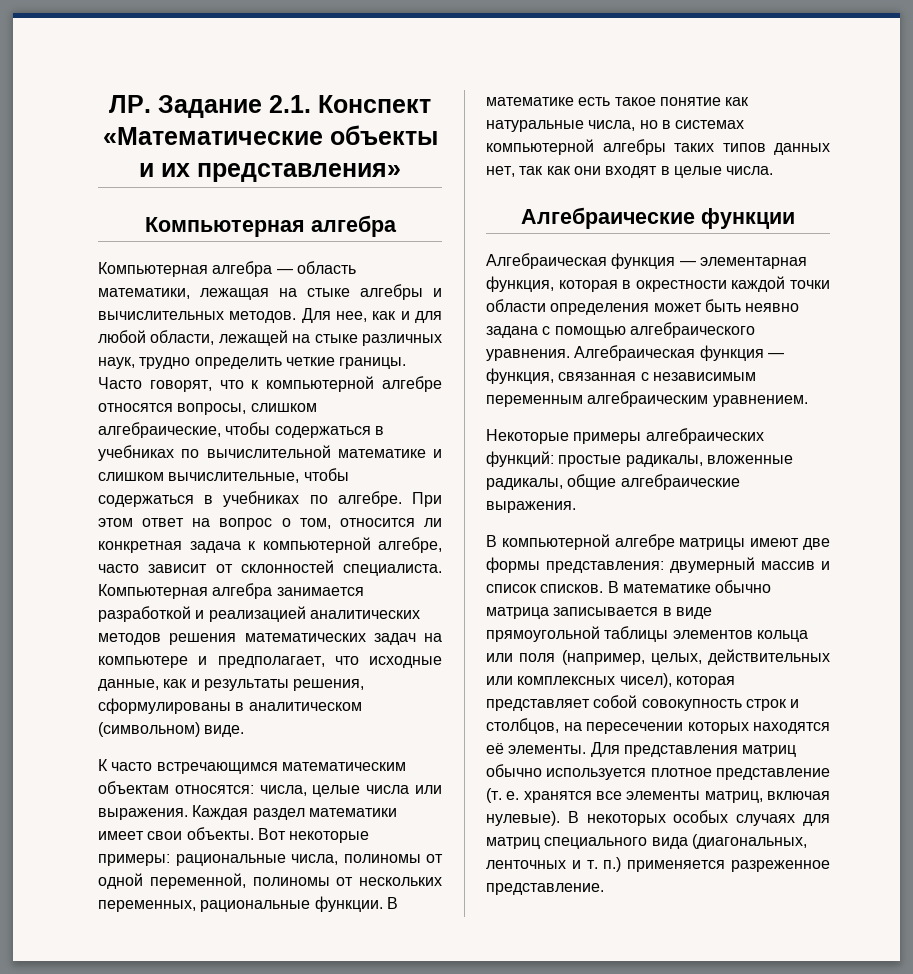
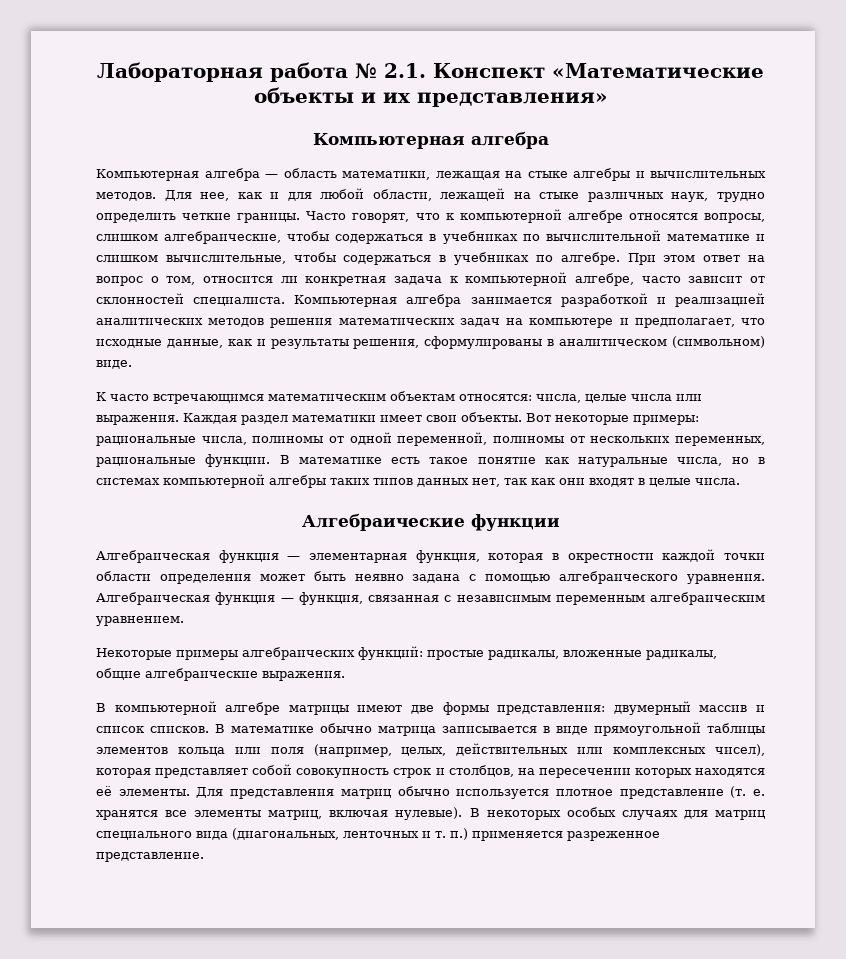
[109,95,262,118] ЛР. Задание -> [97,62,377,82] Лабораторная работа №

